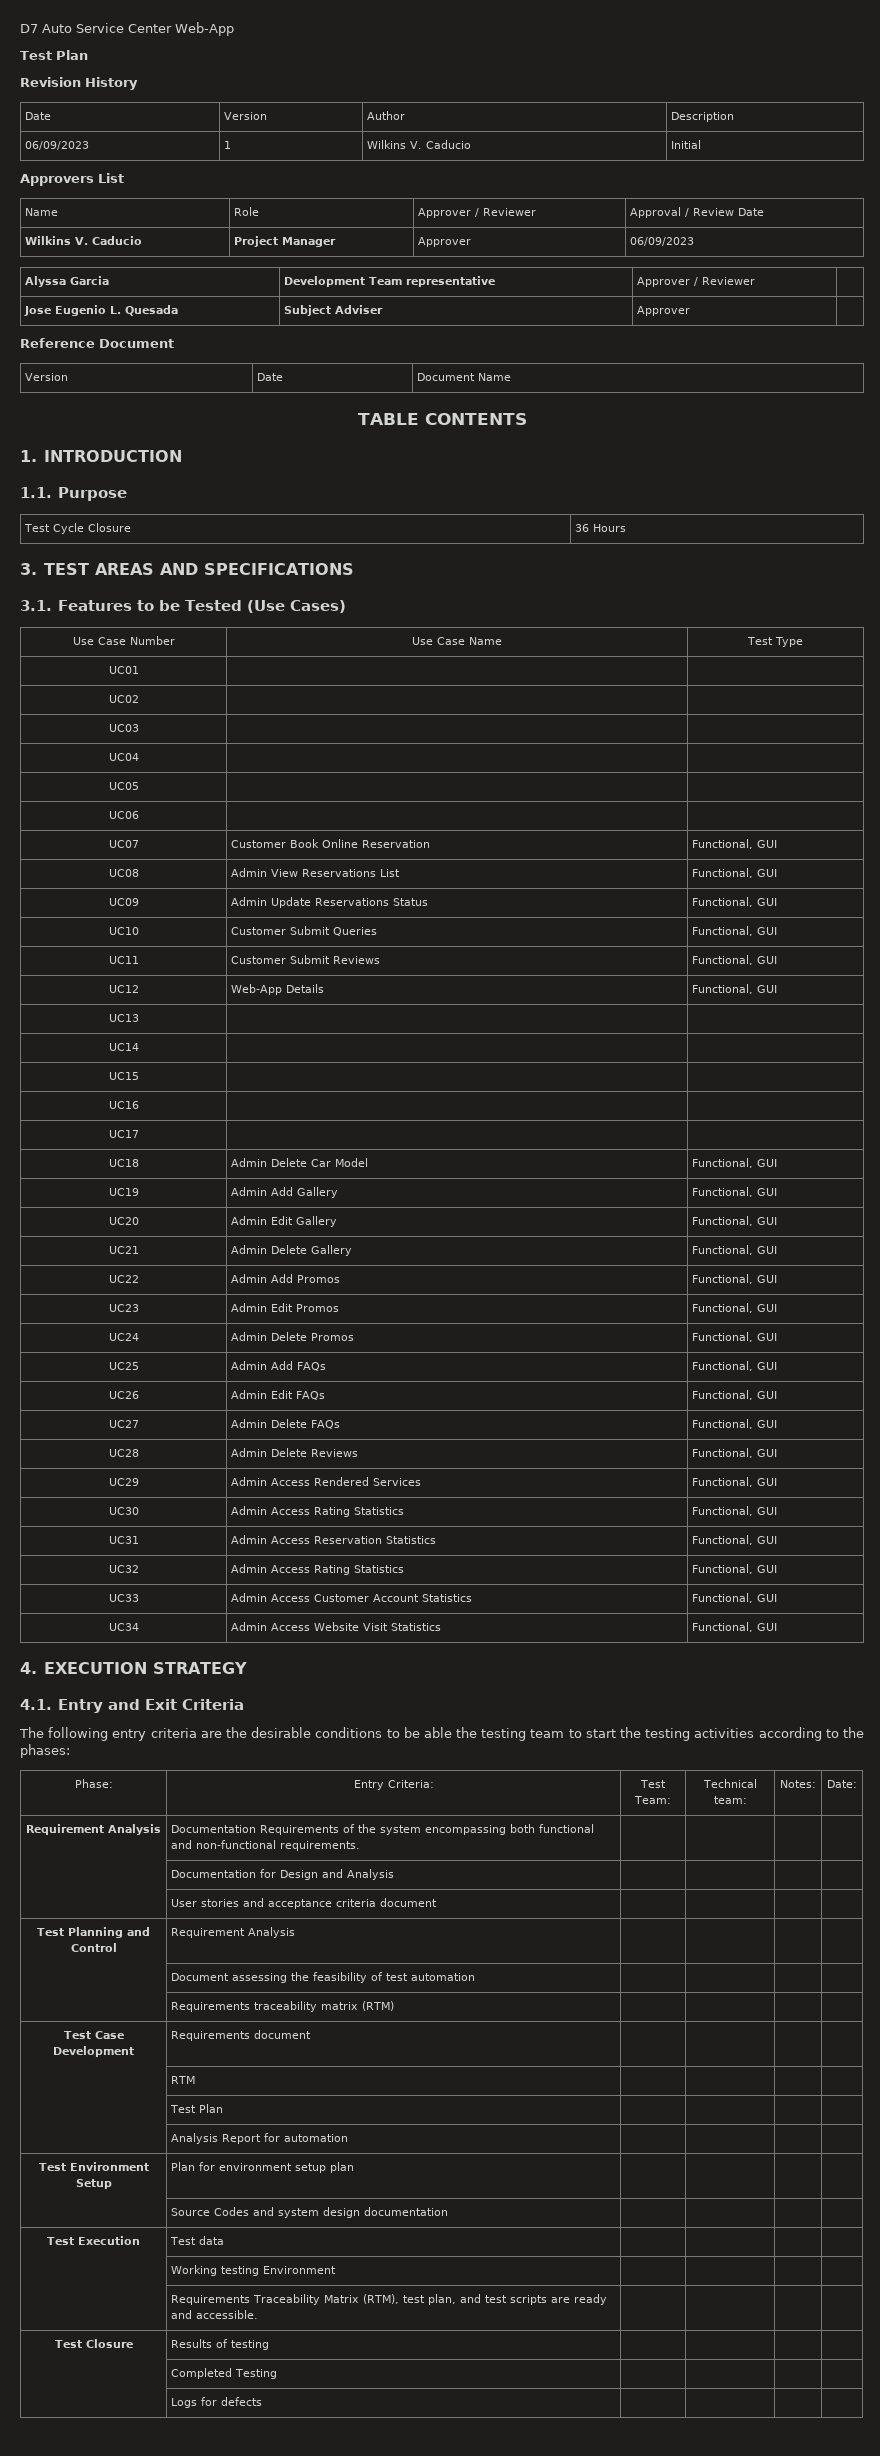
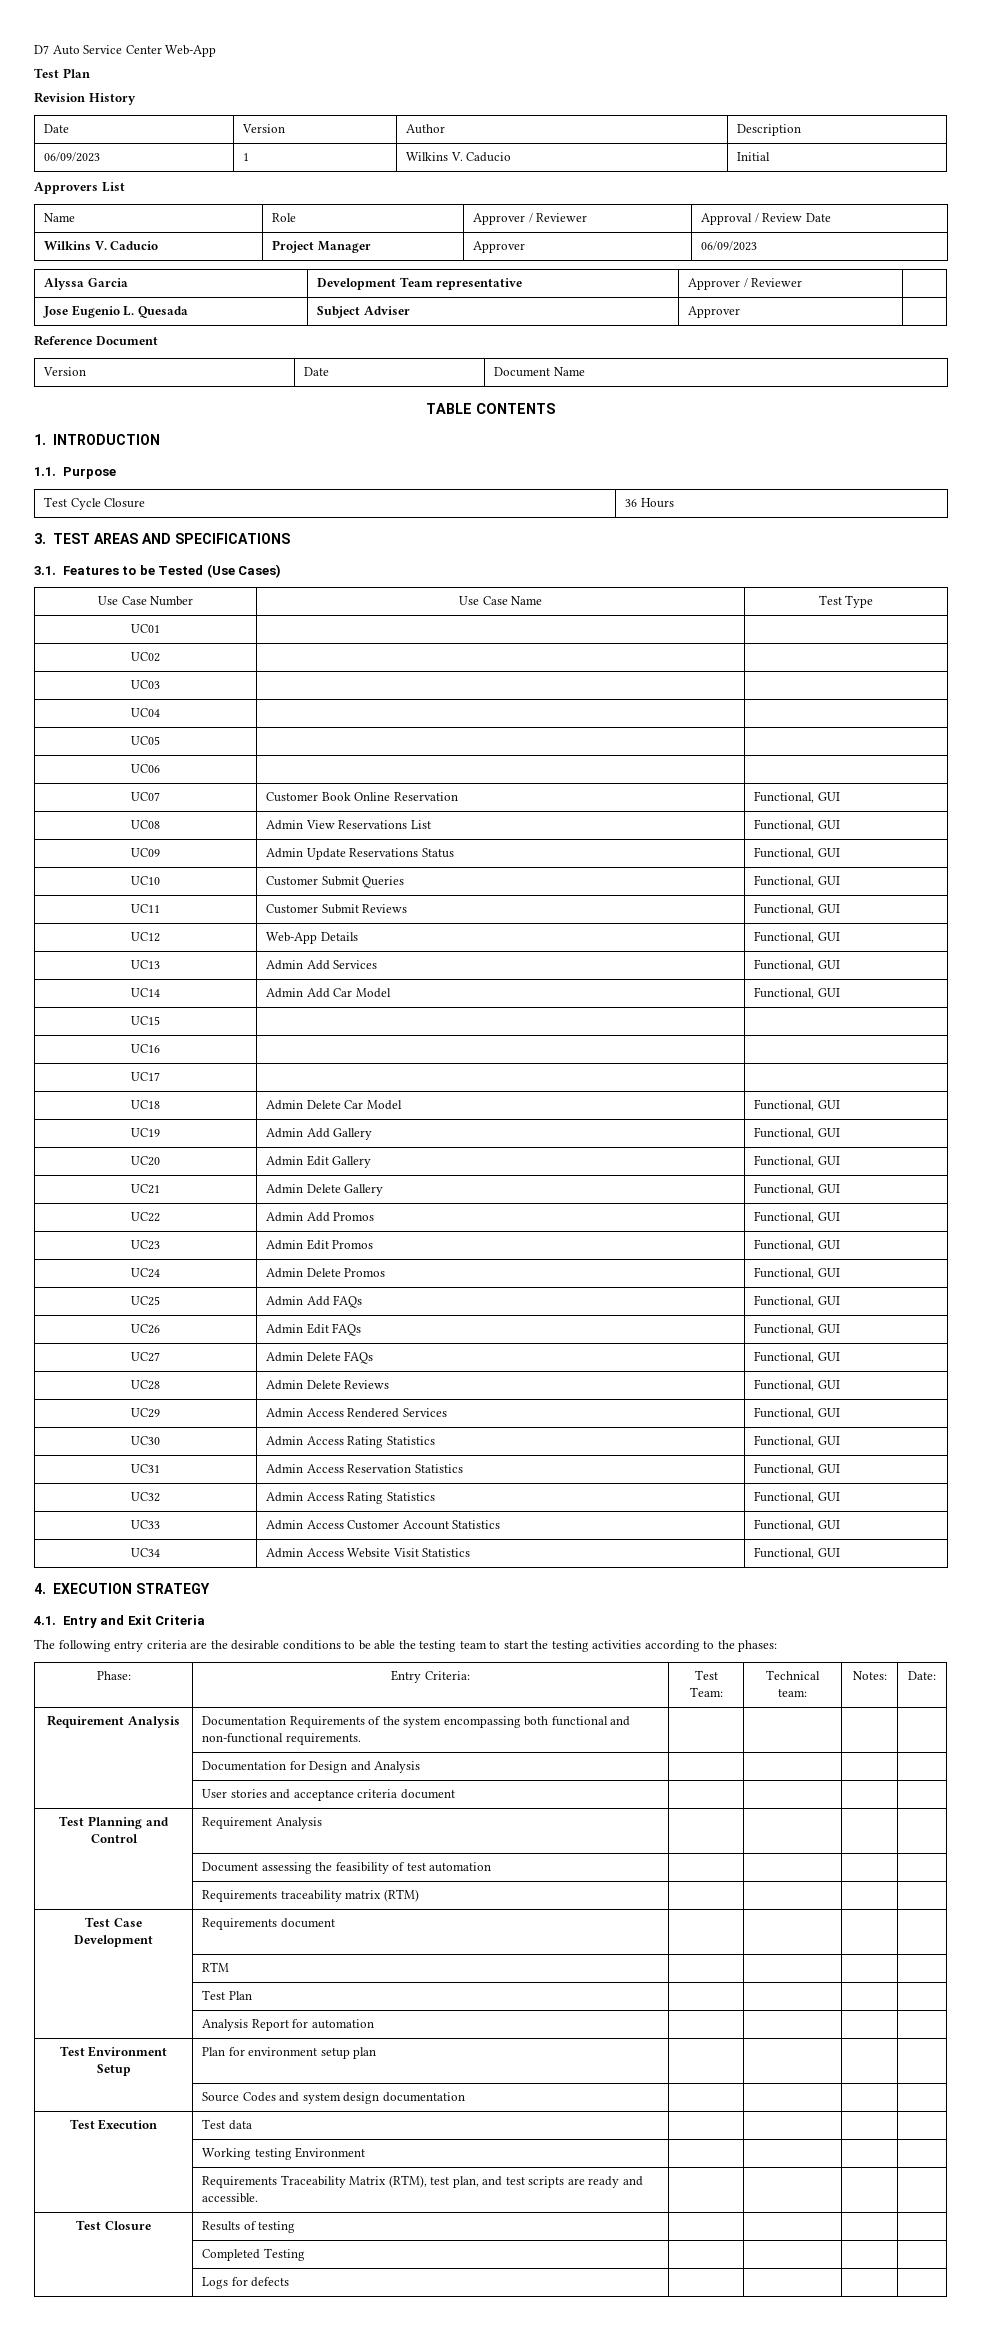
[108,1043,139,1051] | // UC14 | | -> [266,960,378,970] [754,959,840,971] [131,988,160,997] [266,988,391,998] [754,987,840,999] Admin Add Services | Functional, GUI // UC14 | Admin Add Car Model | Functional, GUI

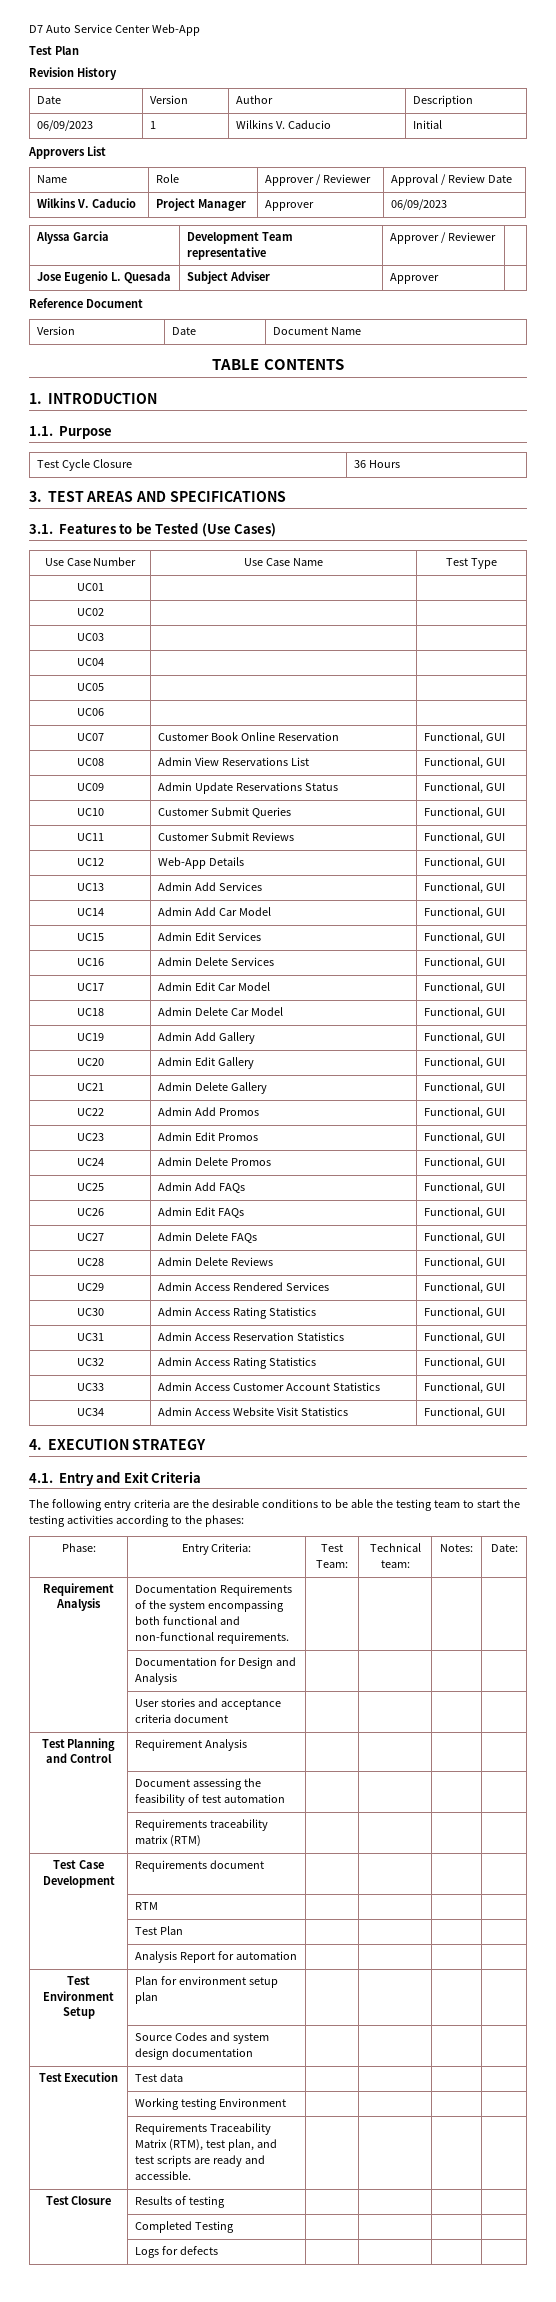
[131,1044,160,1053] [131,1072,160,1081] | // UC16 | | // UC17 | | -> [158,932,262,941] [424,932,506,944] [76,958,104,966] [158,957,275,966] [424,957,506,969] [76,983,104,991] [158,982,271,991] [424,982,506,994] Admin Edit Services | Functional, GUI // UC16 | Admin Delete Services | Functional, GUI // UC17 | Admin Edit Car Model | Functional, GUI

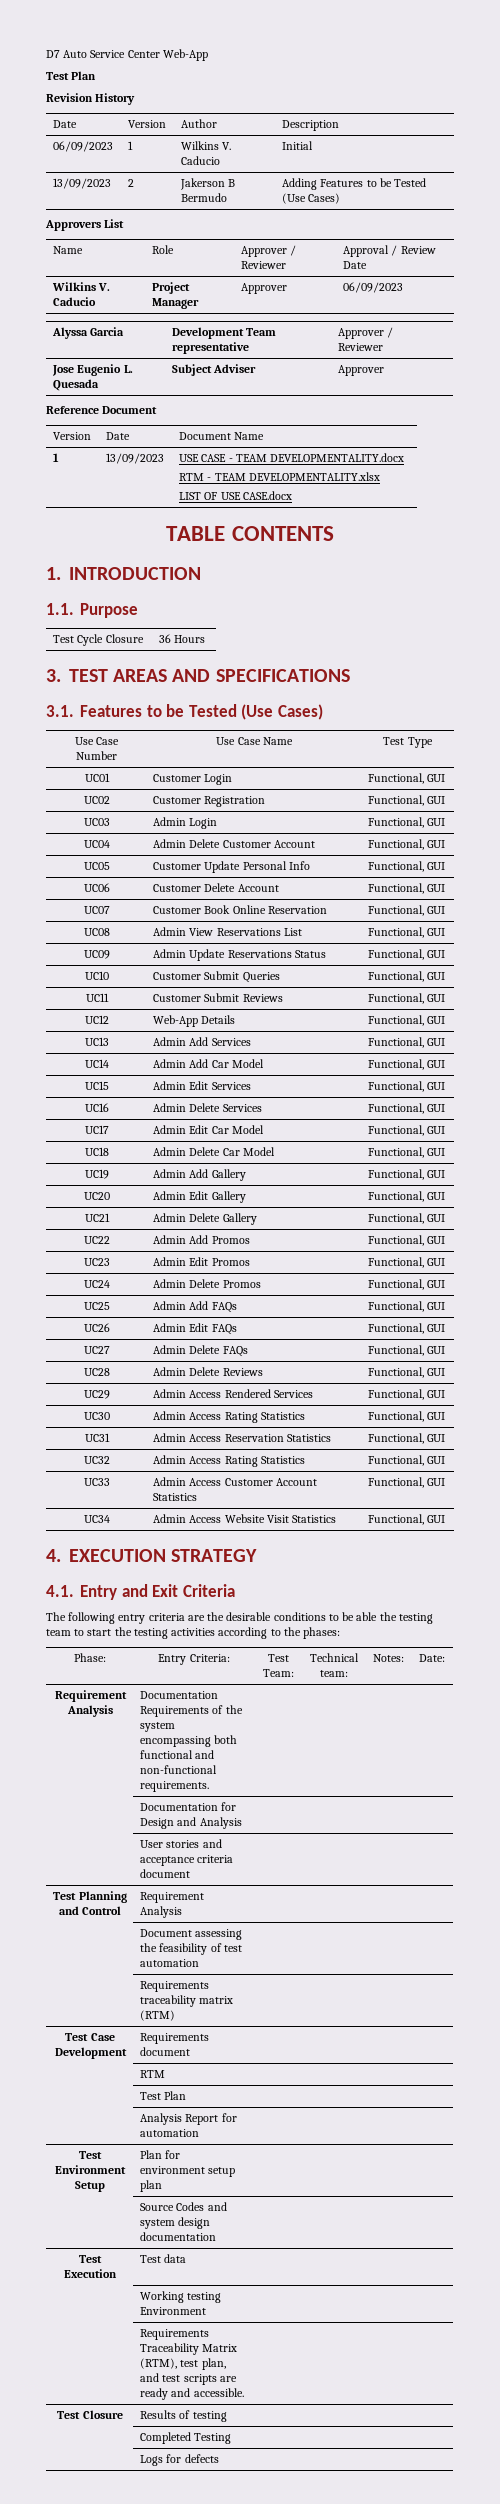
(443, 124) none -> [53,178,112,189] [128,179,135,187] [180,178,236,190] [181,193,228,202] [282,178,427,190] [282,193,341,204] // 13/09/2023 | 2 | Jakerson B Bermudo | Adding Features to be Tested (Use Cases)
(362, 331) none -> [53,453,60,462] [106,453,165,464] [179,453,405,462] [179,472,380,481] [179,491,292,500] // 1 | 13/09/2023 | USE CASE - TEAM DEVELOPMENTALITY.docx // RTM - TEAM DEVELOPMENTALITY.xlsx // LIST OF USE CASE.docx
[76,608,104,616] [76,633,104,641] [76,658,104,666] [76,683,104,691] [76,708,104,716] | // UC02 | | // UC03 | | // UC04 | | // UC05 | | // UC06 | | -> [153,774,233,785] [368,773,446,784] [83,796,110,804] [153,796,266,807] [368,795,446,806] [83,818,110,826] [153,817,218,829] [368,817,446,828] [83,840,110,848] [153,839,315,848] [368,839,446,850] [83,862,110,870] [153,861,310,873] [368,861,446,872] [83,883,110,892] [153,883,279,892] [368,883,446,894] Customer Login | Functional, GUI // UC02 | Customer Registration | Functional, GUI // UC03 | Admin Login | Functional, GUI // UC04 | Admin Delete Customer Account | Functional, GUI // UC05 | Customer Update Personal Info | Functional, GUI // UC06 | Customer Delete Account | Functional, GUI

